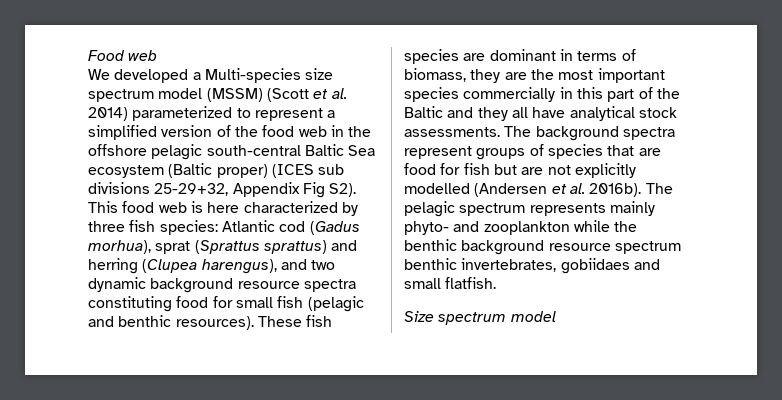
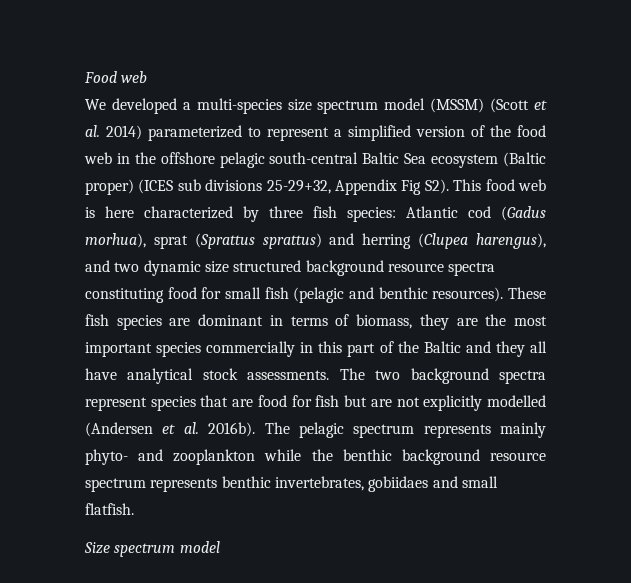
[204,68,301,83] Multi-species -> [196,98,282,114] multi-species
(146, 284) none -> [204,260,302,273] size structured
(532, 131) none -> [375,370,401,380] two
[476,144,544,160] groups of -> (147, 404) none
(681, 247) none -> [150,478,218,492] represents

